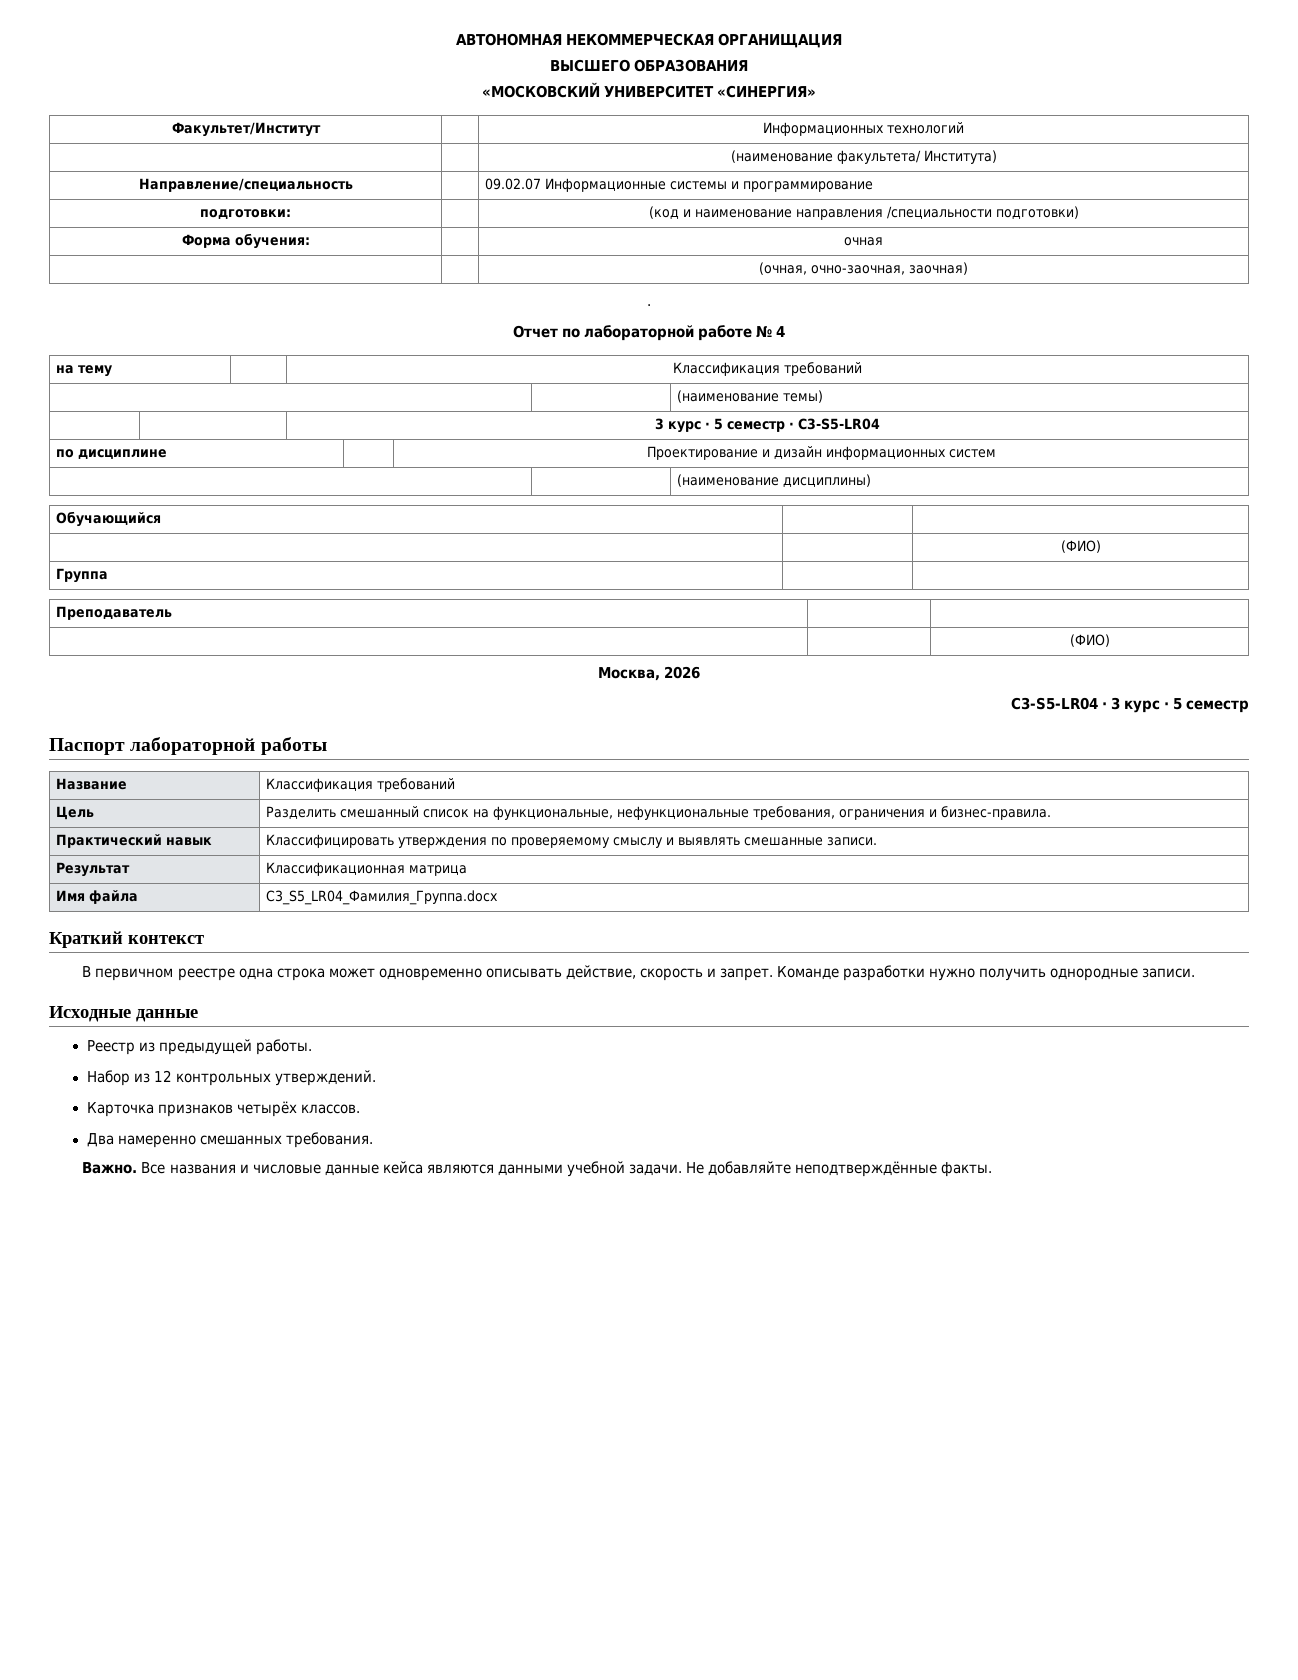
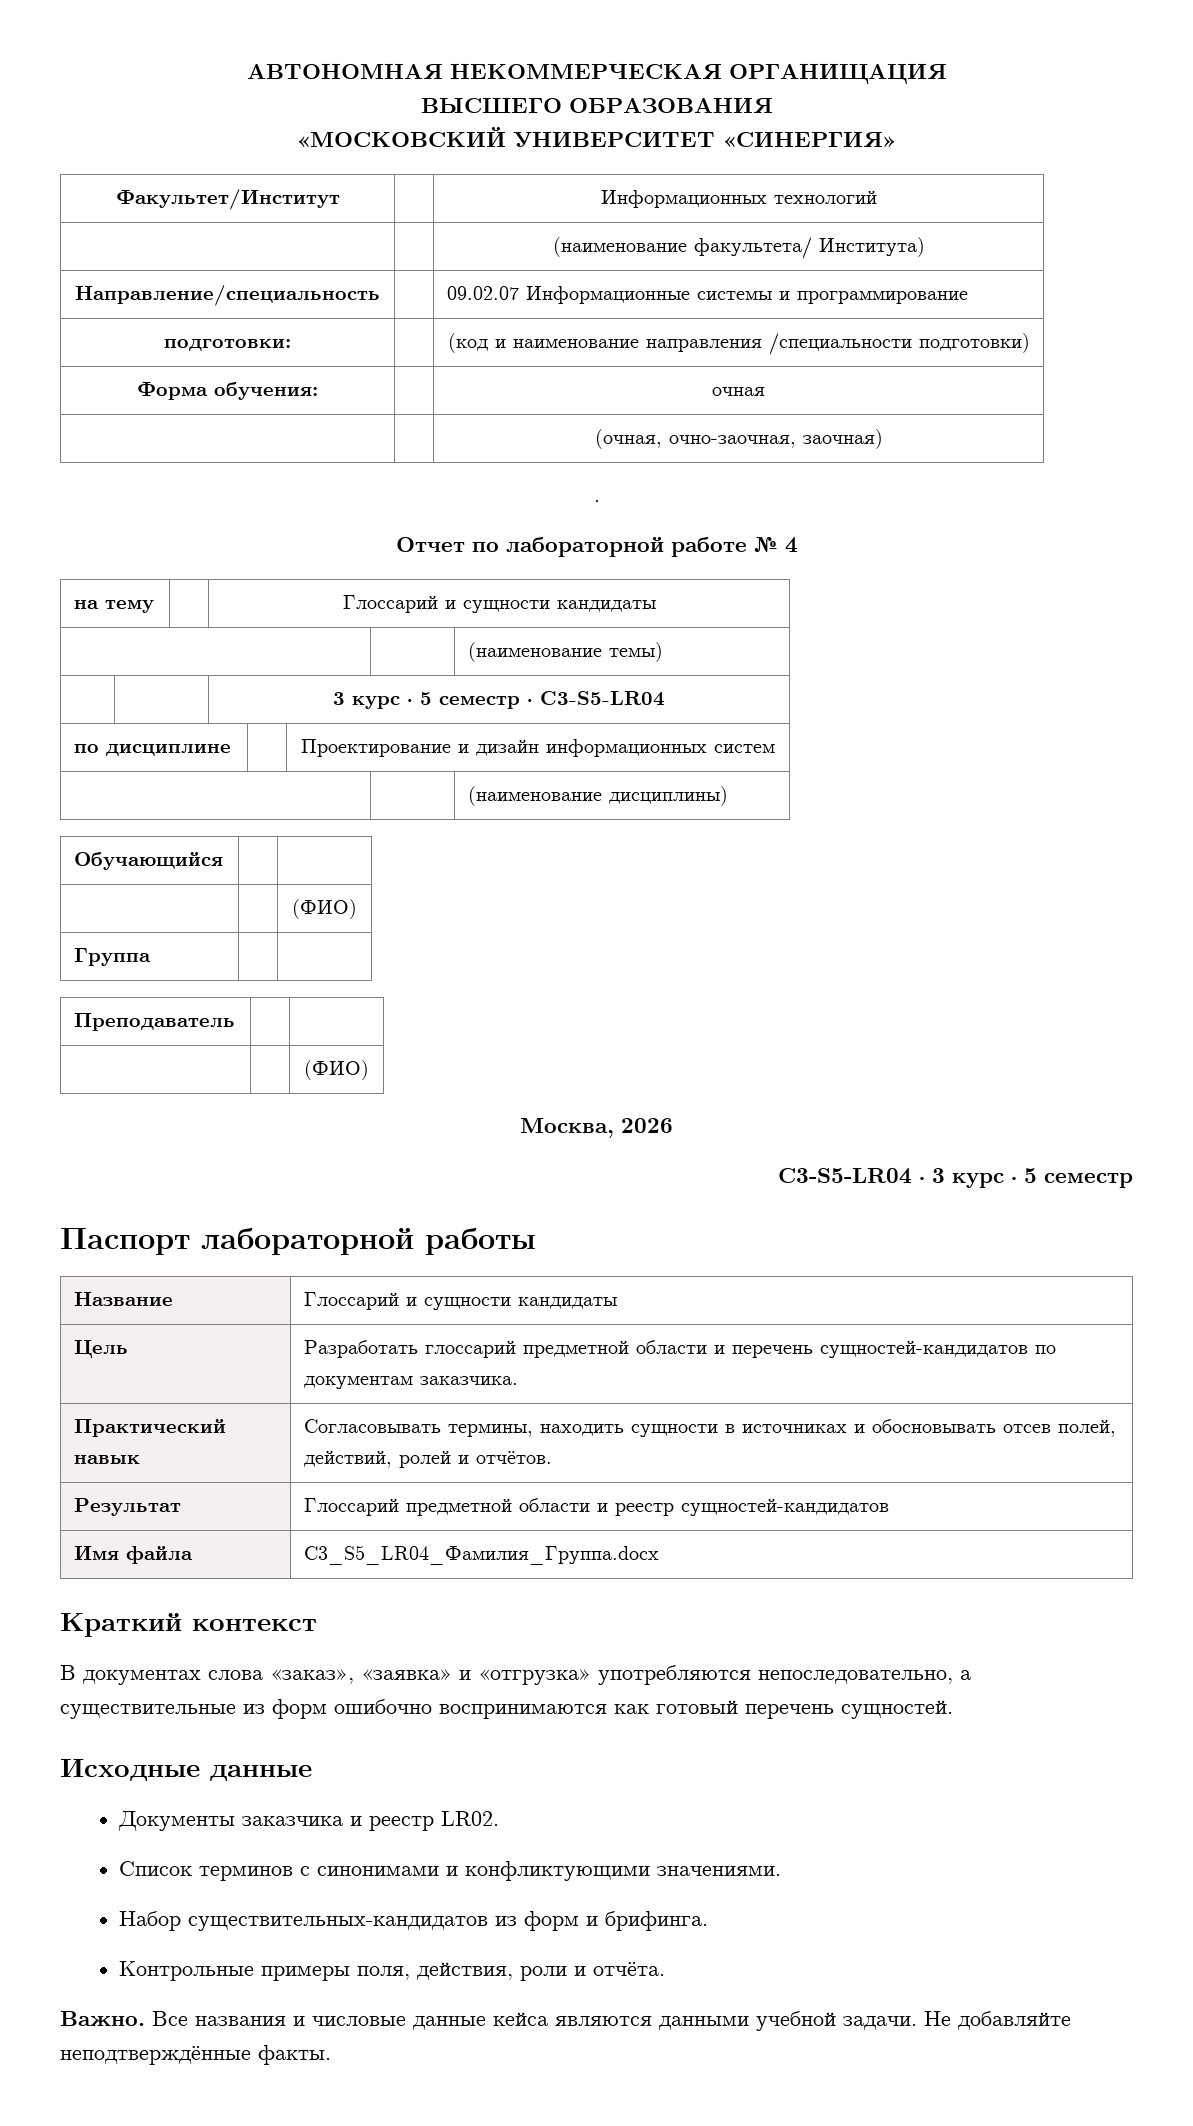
[673,362,862,376] Классификация требований -> [342,595,656,613] Глоссарий и сущности кандидаты
[265,778,455,792] [55,806,94,820] [265,806,1051,820] [55,834,212,848] [265,834,877,848] [55,862,130,877] [265,862,467,876] Классификация требований // Цель | Разделить смешанный список на функциональные, нефункциональные требования, ограничения и бизнес-правила. // Практический навык | Классифицировать утверждения по проверяемому смыслу и выявлять смешанные записи. // Результат | Классификационная матрица -> [304,1292,618,1310] [74,1340,129,1358] [304,1340,1057,1358] [304,1376,519,1389] [74,1419,227,1437] [74,1455,141,1464] [304,1419,1117,1437] [304,1450,553,1468] [74,1498,182,1516] [304,1498,890,1516] Глоссарий и сущности кандидаты // Цель | Разработать глоссарий предметной области и перечень сущностей-кандидатов по документам заказчика. // Практический навык | Согласовывать термины, находить сущности в источниках и обосновывать отсев полей, действий, ролей и отчётов. // Результат | Глоссарий предметной области и реестр сущностей-кандидатов
[95,965,1196,981] [49,1006,198,1022] [86,1039,312,1055] [86,1070,376,1086] [86,1101,360,1117] [86,1132,373,1148] первичном реестре одна строка может одновременно описывать действие, скорость и запрет. Команде разработки нужно получить однородные записи. // Исходные данные // Реестр из предыдущей работы. // Набор из 12 контрольных утверждений. // Карточка признаков четырёх классов. // Два намеренно смешанных требования. -> [83,1665,971,1685] [60,1699,953,1719] [60,1758,312,1781] [118,1811,500,1831] [119,1861,782,1881] [119,1911,709,1931] [119,1961,666,1981] документах слова «заказ», «заявка» и «отгрузка» употребляются непоследовательно, а существительные из форм ошибочно воспринимаются как готовый перечень сущностей. // Исходные данные // Документы заказчика и реестр LR02. // Список терминов с синонимами и конфликтующими значениями. // Набор существительных-кандидатов из форм и брифинга. // Контрольные примеры поля, действия, роли и отчёта.

